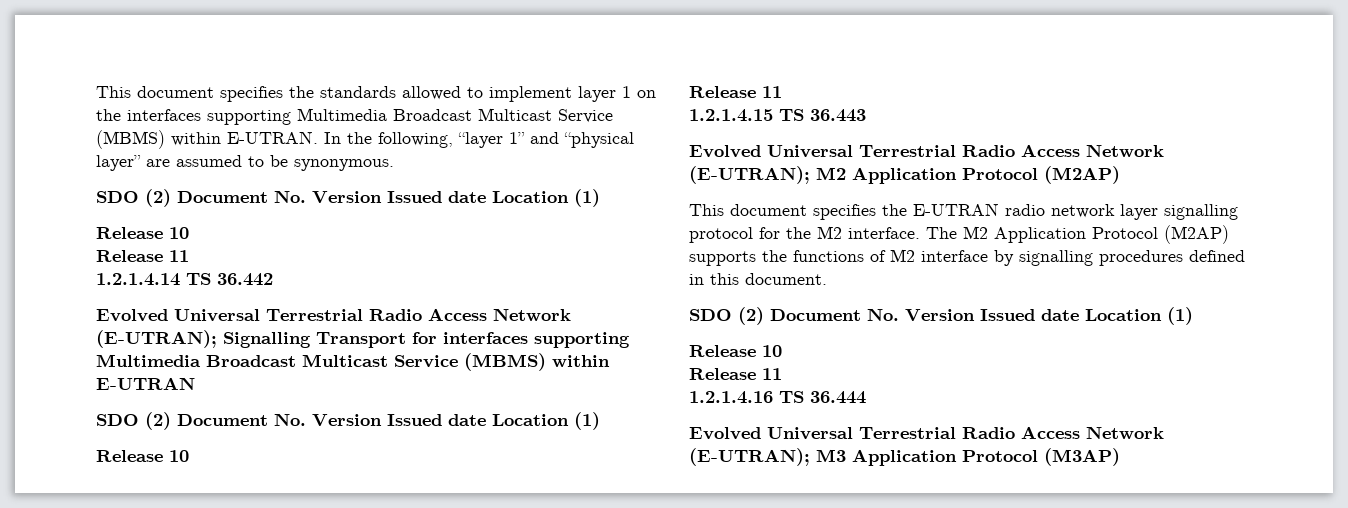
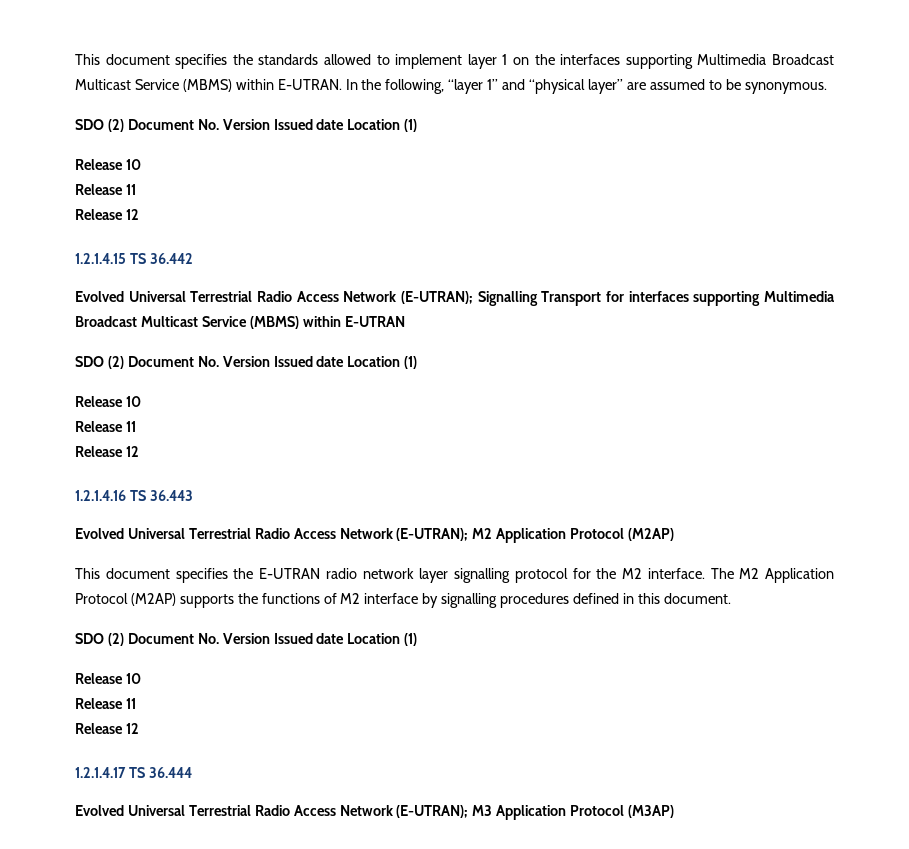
[96,273,180,286] 1.2.1.4.14 -> [75,209,139,220] [75,253,126,264] Release 12 // 1.2.1.4.15
[689,109,773,122] 1.2.1.4.15 -> [75,446,139,457] [75,490,126,501] Release 12 // 1.2.1.4.16
[689,391,773,404] 1.2.1.4.16 -> [75,723,139,734] [75,767,126,778] Release 12 // 1.2.1.4.17

